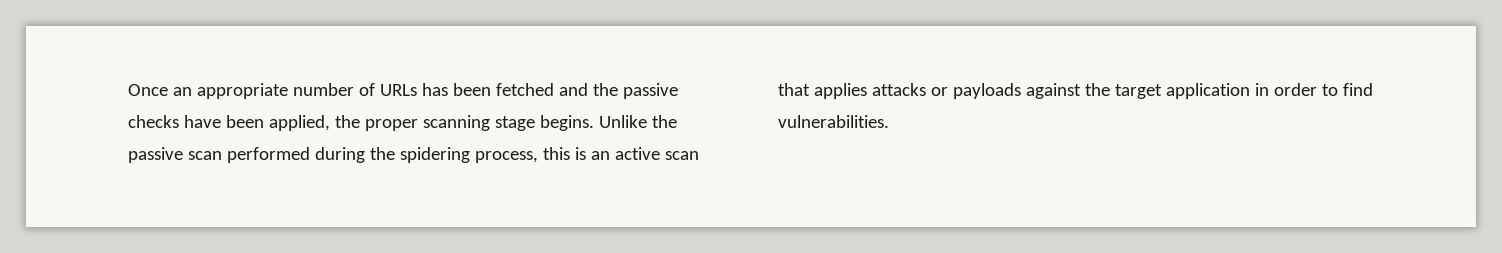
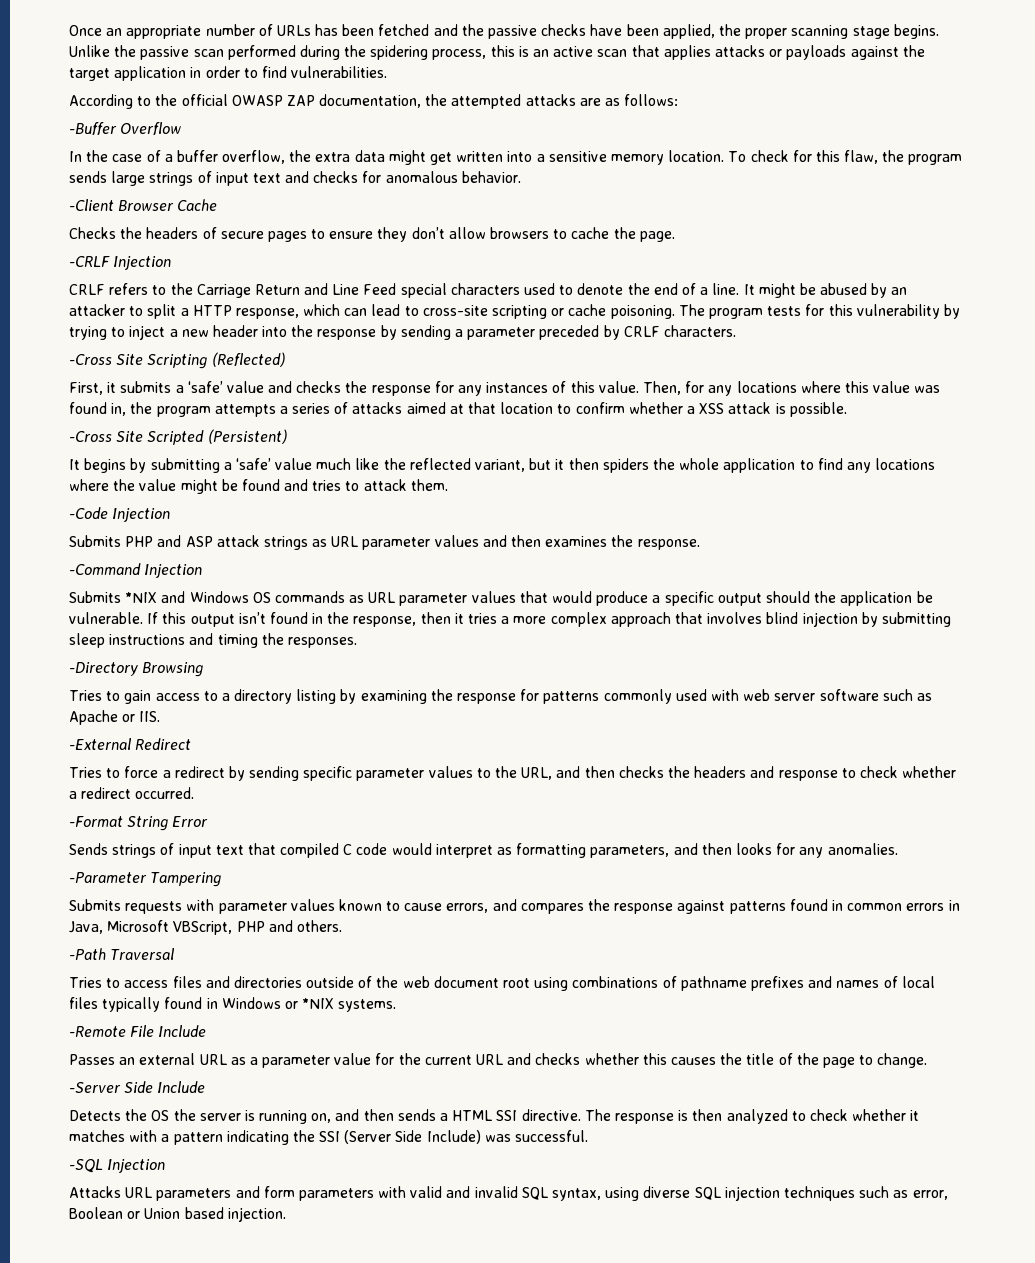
(889, 121) none -> [69,94,679,109] [69,122,182,135] [69,150,963,165] [69,171,521,186] [69,199,218,211] [69,227,675,242] [69,256,172,270] [69,283,908,298] [69,304,960,319] [69,325,736,340] [69,352,285,369] [69,381,941,396] [69,402,847,417] [69,429,287,445] [69,458,936,473] [69,479,448,494] [69,507,171,522] [69,535,700,550] [69,563,203,578] [69,591,933,606] [69,612,951,627] [69,633,357,648] [69,662,204,677] [69,689,932,704] [69,710,161,725] [69,738,192,750] [69,766,957,781] [69,787,195,799] [69,816,209,831] [69,843,898,858] [69,872,222,887] [69,899,960,914] [69,920,342,935] [69,948,175,960] [69,976,935,991] [69,997,397,1012] [69,1025,207,1037] [69,1053,928,1068] [69,1081,206,1093] [69,1109,920,1124] [69,1130,589,1145] [69,1159,166,1173] [69,1186,948,1201] [69,1207,286,1222] // According to the official OWASP ZAP documentation, the attempted attacks are as follows: // -Buffer Overflow // In the case of a buffer overflow, the extra data might get written into a sensitive memory location. To check for this flaw, the program sends large strings of input text and checks for anomalous behavior. // -Client Browser Cache // Checks the headers of secure pages to ensure they don’t allow browsers to cache the page. // -CRLF Injection // CRLF refers to the Carriage Return and Line Feed special characters used to denote the end of a line. It might be abused by an attacker to split a HTTP response, which can lead to cross-site scripting or cache poisoning. The program tests for this vulnerability by trying to inject a new header into the response by sending a parameter preceded by CRLF characters. // -Cross Site Scripting (Reflected) // First, it submits a ‘safe’ value and checks the response for any instances of this value. Then, for any locations where this value was found in, the program attempts a series of attacks aimed at that location to confirm whether a XSS attack is possible. // -Cross Site Scripted (Persistent) // It begins by submitting a ‘safe’ value much like the reflected variant, but it then spiders the whole application to find any locations where the value might be found and tries to attack them. // -Code Injection // Submits PHP and ASP attack strings as URL parameter values and then examines the response. // -Command Injection // Submits *NIX and Windows OS commands as URL parameter values that would produce a specific output should the application be vulnerable. If this output isn’t found in the response, then it tries a more complex approach that involves blind injection by submitting sleep instructions and timing the responses. // -Directory Browsing // Tries to gain access to a directory listing by examining the response for patterns commonly used with web server software such as Apache or IIS. // -External Redirect // Tries to force a redirect by sending specific parameter values to the URL, and then checks the headers and response to check whether a redirect occurred. // -Format String Error // Sends strings of input text that compiled C code would interpret as formatting parameters, and then looks for any anomalies. // -Parameter Tampering // Submits requests with parameter values known to cause errors, and compares the response against patterns found in common errors in Java, Microsoft VBScript, PHP and others. // -Path Traversal // Tries to access files and directories outside of the web document root using combinations of pathname prefixes and names of local files typically found in Windows or *NIX systems. // -Remote File Include // Passes an external URL as a parameter value for the current URL and checks whether this causes the title of the page to change. // -Server Side Include // Detects the OS the server is running on, and then sends a HTML SSI directive. The response is then analyzed to check whether it matches with a pattern indicating the SSI (Server Side Include) was successful. // -SQL Injection // Attacks URL parameters and form parameters with valid and invalid SQL syntax, using diverse SQL injection techniques such as error, Boolean or Union based injection.

